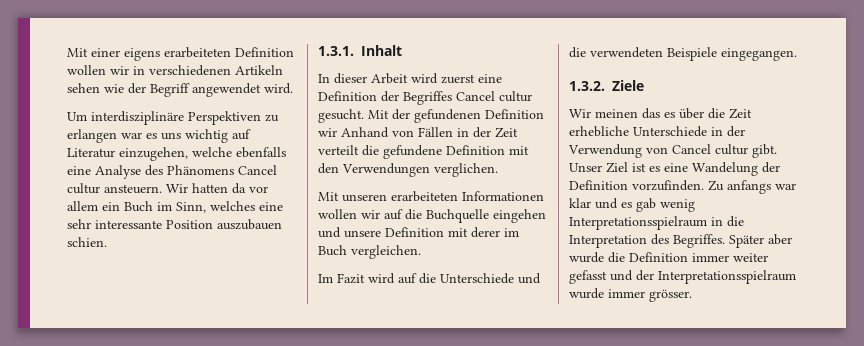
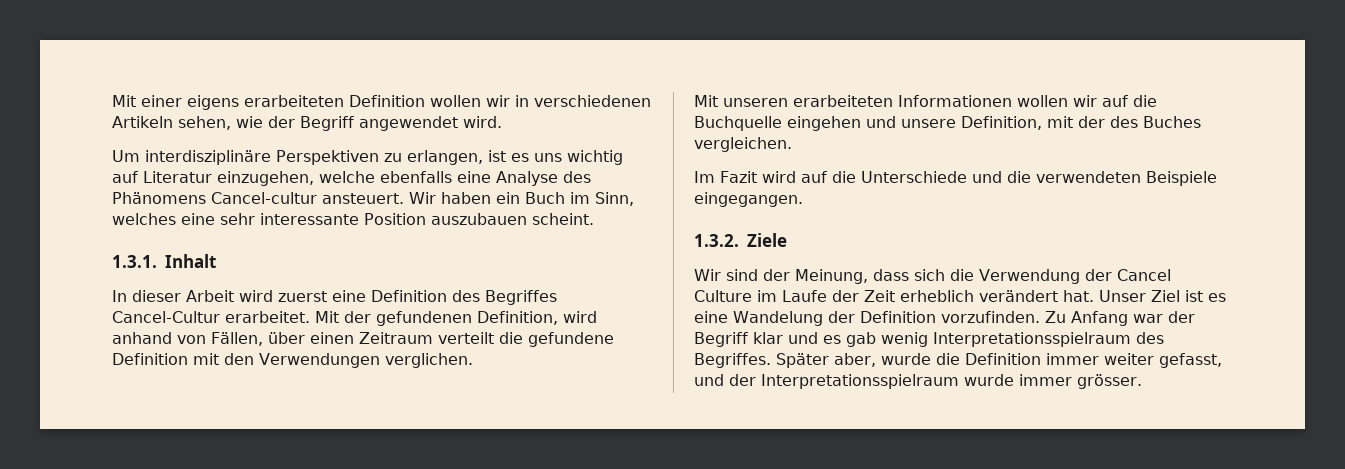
[67,83,100,93] sehen -> [178,116,231,130] sehen,
[67,129,142,143] erlangen war -> [407,150,506,165] erlangen, ist
[238,165,277,175] [67,183,268,194] [67,201,98,211] Cancel cultur ansteuern. Wir hatten da vor allem -> [211,192,491,204] Cancel-cultur ansteuert. Wir haben
[67,237,107,247] schien. -> [532,213,594,225] scheint.
[381,91,532,105] [318,109,544,123] [318,127,518,138] der Begriffes Cancel cultur gesucht. Mit der gefundenen Definition wir Anhand von Fällen in der Zeit -> [452,290,557,305] [112,311,597,326] [112,332,433,346] des Begriffes Cancel-Cultur erarbeitet. Mit der gefundenen Definition, wird anhand von Fällen, über einen Zeitraum
[385,227,519,238] [318,245,347,256] Definition mit derer im Buch -> [961,116,1201,130] Definition, mit der des Buches
[595,108,752,119] [569,126,745,137] [568,144,777,158] meinen das es über die Zeit erhebliche Unterschiede in der Verwendung von Cancel cultur gibt. -> [726,269,1171,284] [694,290,1094,302] sind der Meinung, dass sich die Verwendung der Cancel Culture im Laufe der Zeit erheblich verändert hat.
[727,180,796,194] anfangs war -> [1070,311,1195,326] [694,332,748,347] Anfang war der Begriff
[711,216,744,227] [569,235,647,248] in die Interpretation -> (1131, 339) none
[768,234,792,245] aber -> [834,353,876,367] aber,
[569,270,607,284] gefasst -> [1159,353,1222,368] gefasst,

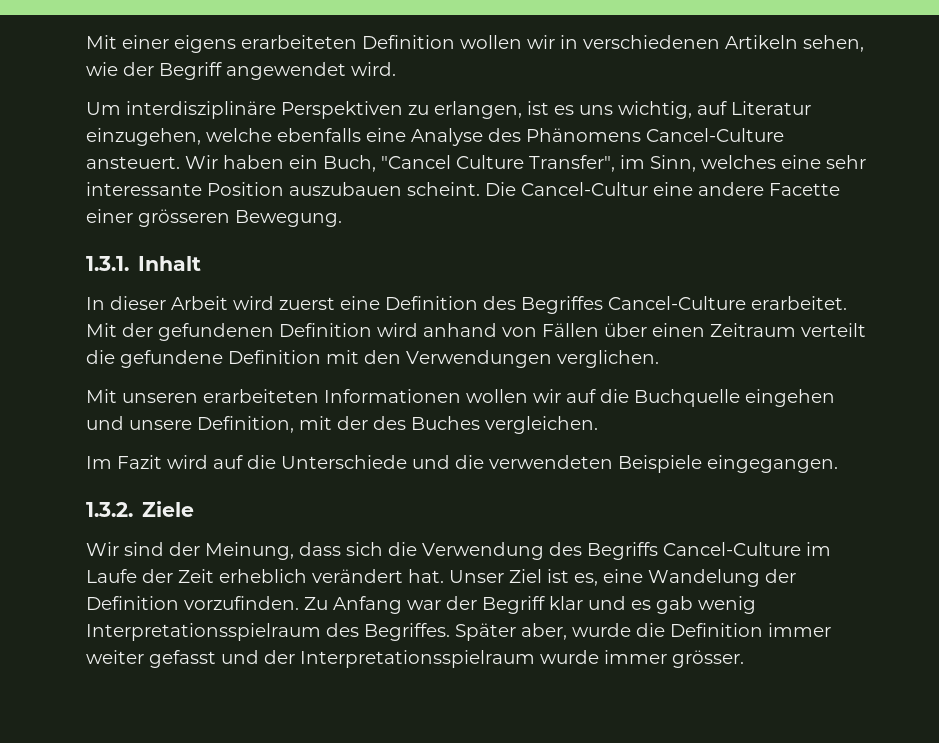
[567,150,623,165] wichtig -> [618,101,692,119] wichtig,
[211,192,317,204] Cancel-cultur -> [646,128,784,142] Cancel-Culture
[525,192,565,204] Buch -> [323,155,615,172] Buch, "Cancel Culture Transfer",
(594, 219) none -> [485,182,840,196] [86,209,342,227] Die Cancel-Cultur eine andere Facette einer grösseren Bewegung.
[112,311,220,323] Cancel-Cultur -> [608,296,746,310] Cancel-Culture
[477,311,558,325] Definition, -> [279,323,372,337] Definition
[211,332,263,346] Fällen, -> [542,323,599,337] Fällen
[1084,269,1171,281] [694,290,752,302] der Cancel Culture -> [549,542,801,560] des Begriffs Cancel-Culture
[1208,293,1226,302] es -> [574,573,598,586] es,
[1159,353,1222,368] gefasst, -> [149,650,216,668] gefasst

